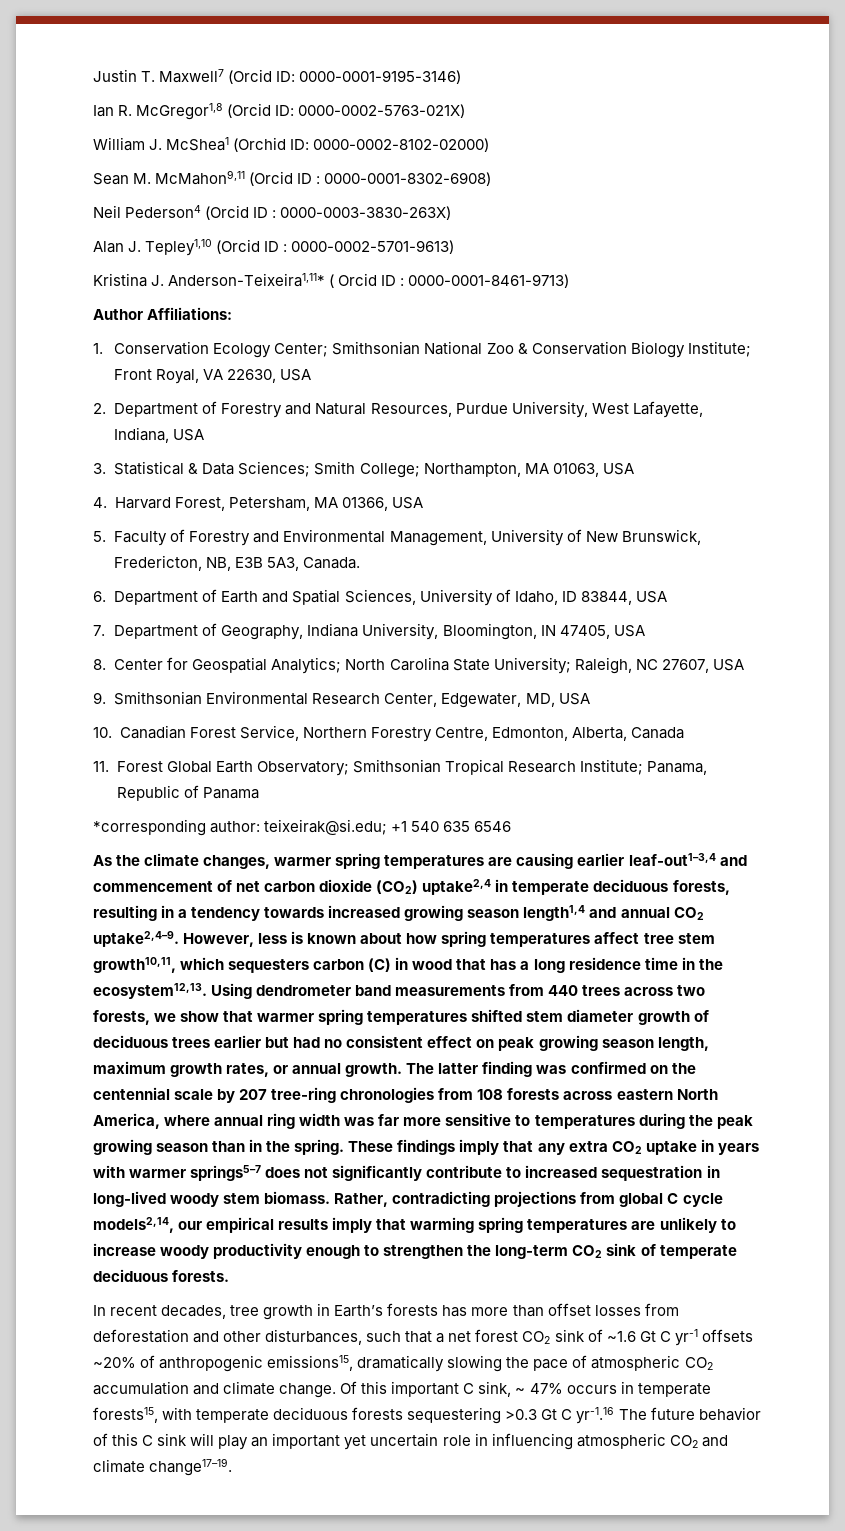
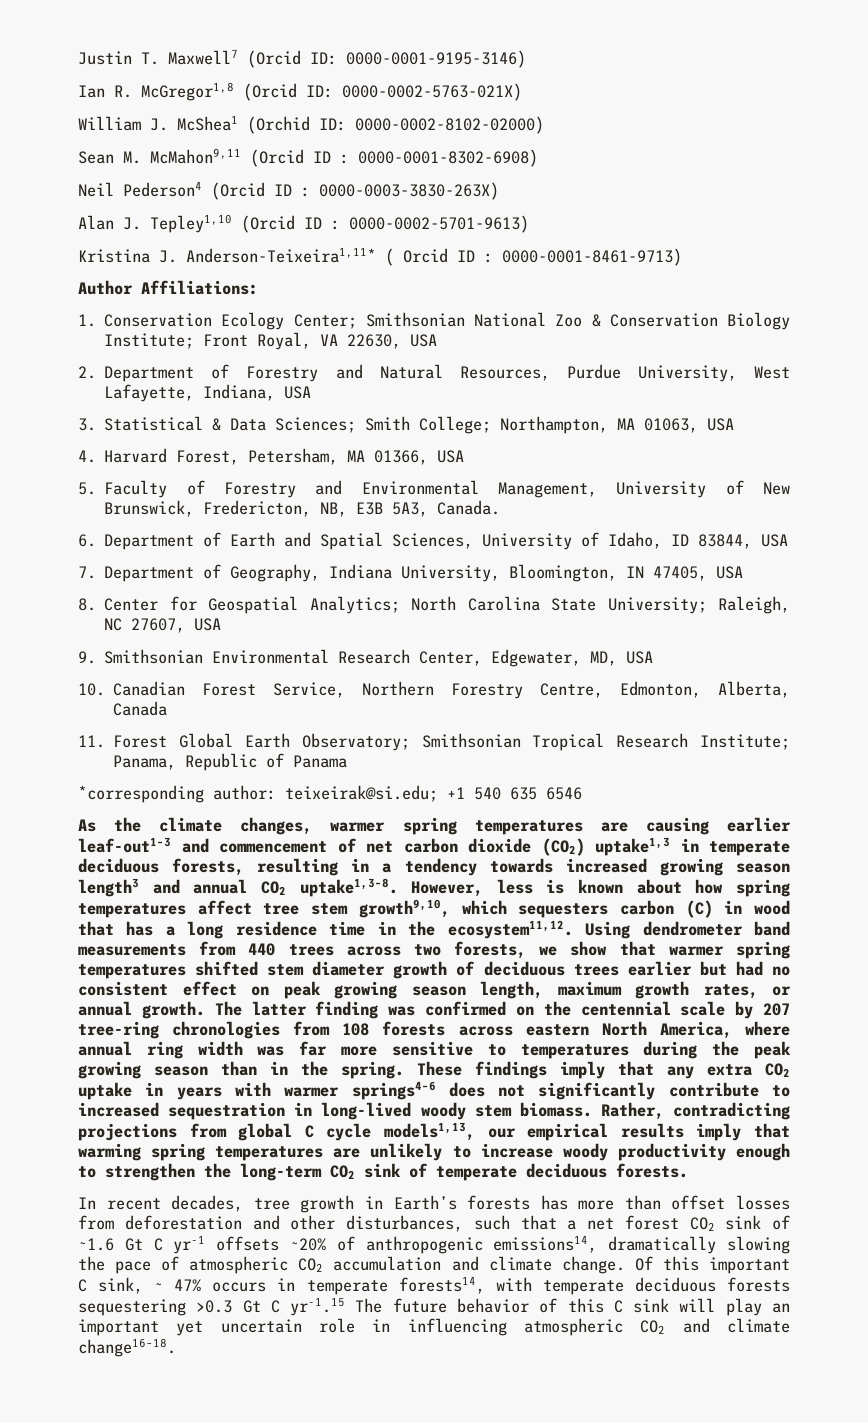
[628,853,716,866] leaf-out1–3,4 -> [78,837,171,853] leaf-out1–3
[422,879,492,895] uptake2,4 -> [595,837,670,856] uptake1,3
[523,905,586,921] length1,4 -> [78,878,139,897] length3
[93,931,179,947] uptake2,4–9. -> [299,878,398,897] uptake1,3–8.
[93,957,176,973] growth10,11, -> [358,899,450,918] growth9,10,
[93,983,207,999] ecosystem12,13. -> [447,920,573,939] ecosystem11,12.
[190,1165,262,1181] springs5–7 -> [351,1081,436,1100] springs4–6
[93,1217,174,1233] models2,14, -> [384,1122,475,1141] models1,13,
[267,1355,354,1371] emissions15, -> [493,1235,598,1253] emissions14,
[93,1407,158,1423] forests15, -> [398,1276,485,1294] forests14,
[576,1407,615,1424] yr-1.16 -> [290,1297,346,1316] yr-1.15
[149,1458,233,1476] change17–19. -> [78,1338,176,1357] change16–18.

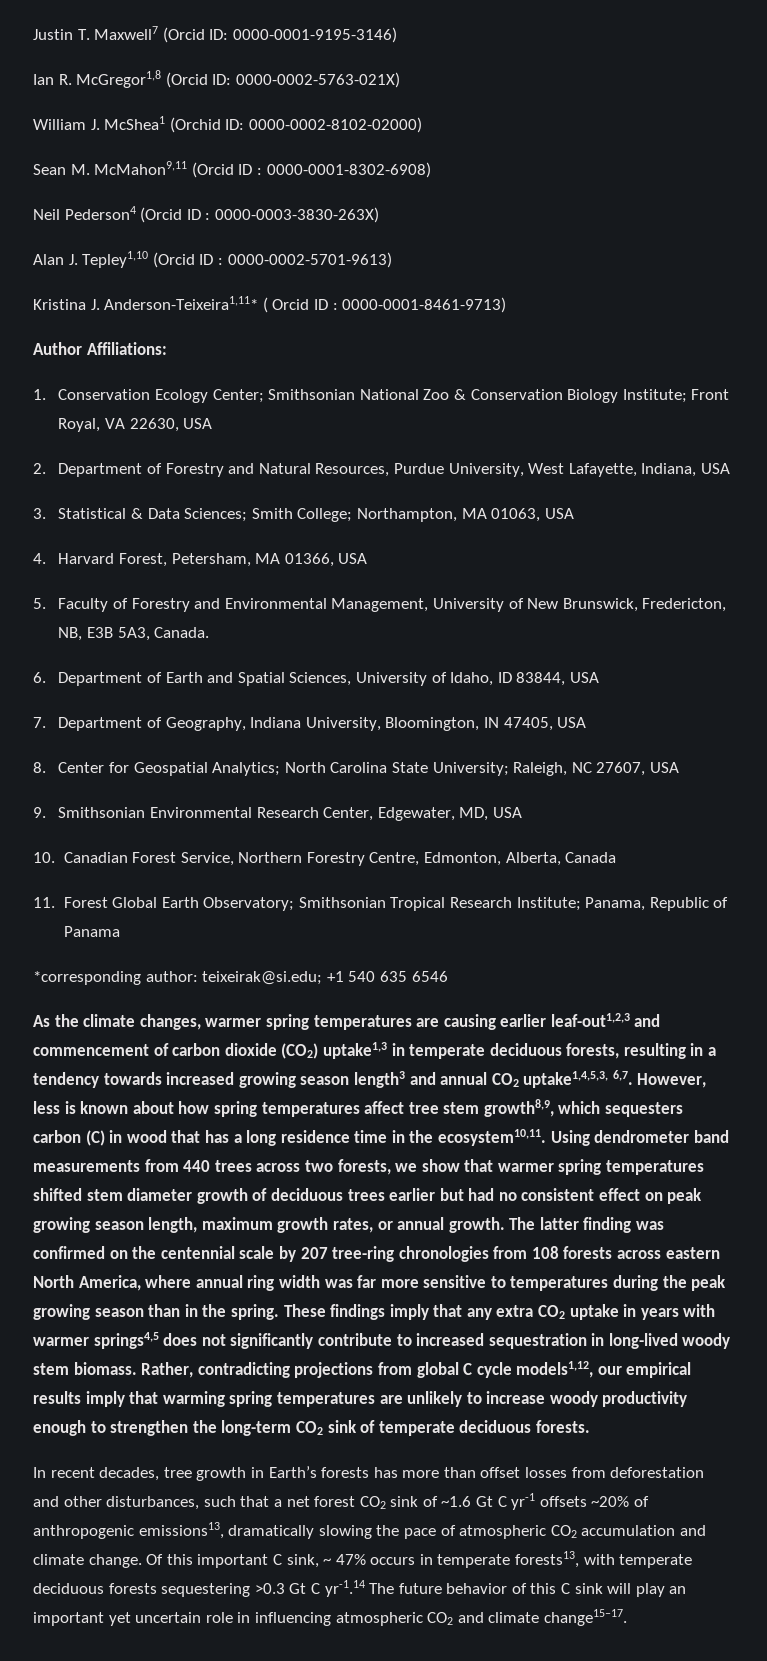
[78,837,171,853] leaf-out1–3 -> [550,1013,630,1027] leaf-out1,2,3
[366,841,393,853] net -> (169, 1049) none
[299,878,398,897] uptake1,3–8. -> [523,1070,633,1088] uptake1,4,5,3, 6,7.
[358,899,450,918] growth9,10, -> [483,1099,554,1117] growth8,9,
[447,920,573,939] ecosystem11,12. -> [438,1129,547,1146] ecosystem10,11.
[351,1081,436,1100] springs4–6 -> [93,1332,159,1349] springs4,5
[384,1122,475,1141] models1,13, -> [516,1361,594,1378] models1,12,
[493,1235,598,1253] emissions14, -> [138,1522,224,1539] emissions13,
[398,1276,485,1294] forests14, -> [515,1551,580,1568] forests13,
[290,1297,346,1316] yr-1.15 -> [324,1580,365,1597] yr-1.14
[78,1338,176,1357] change16–18. -> [543,1609,627,1626] change15–17.

